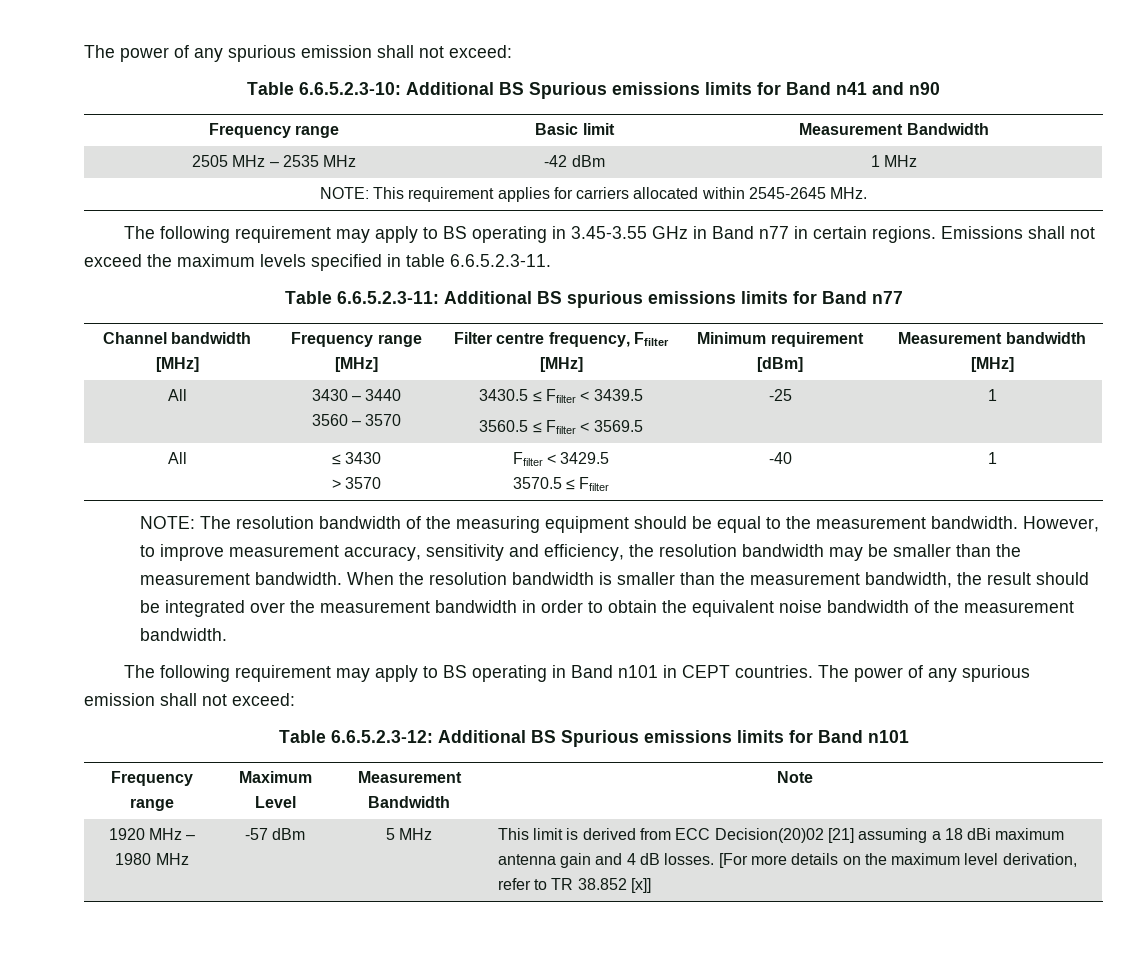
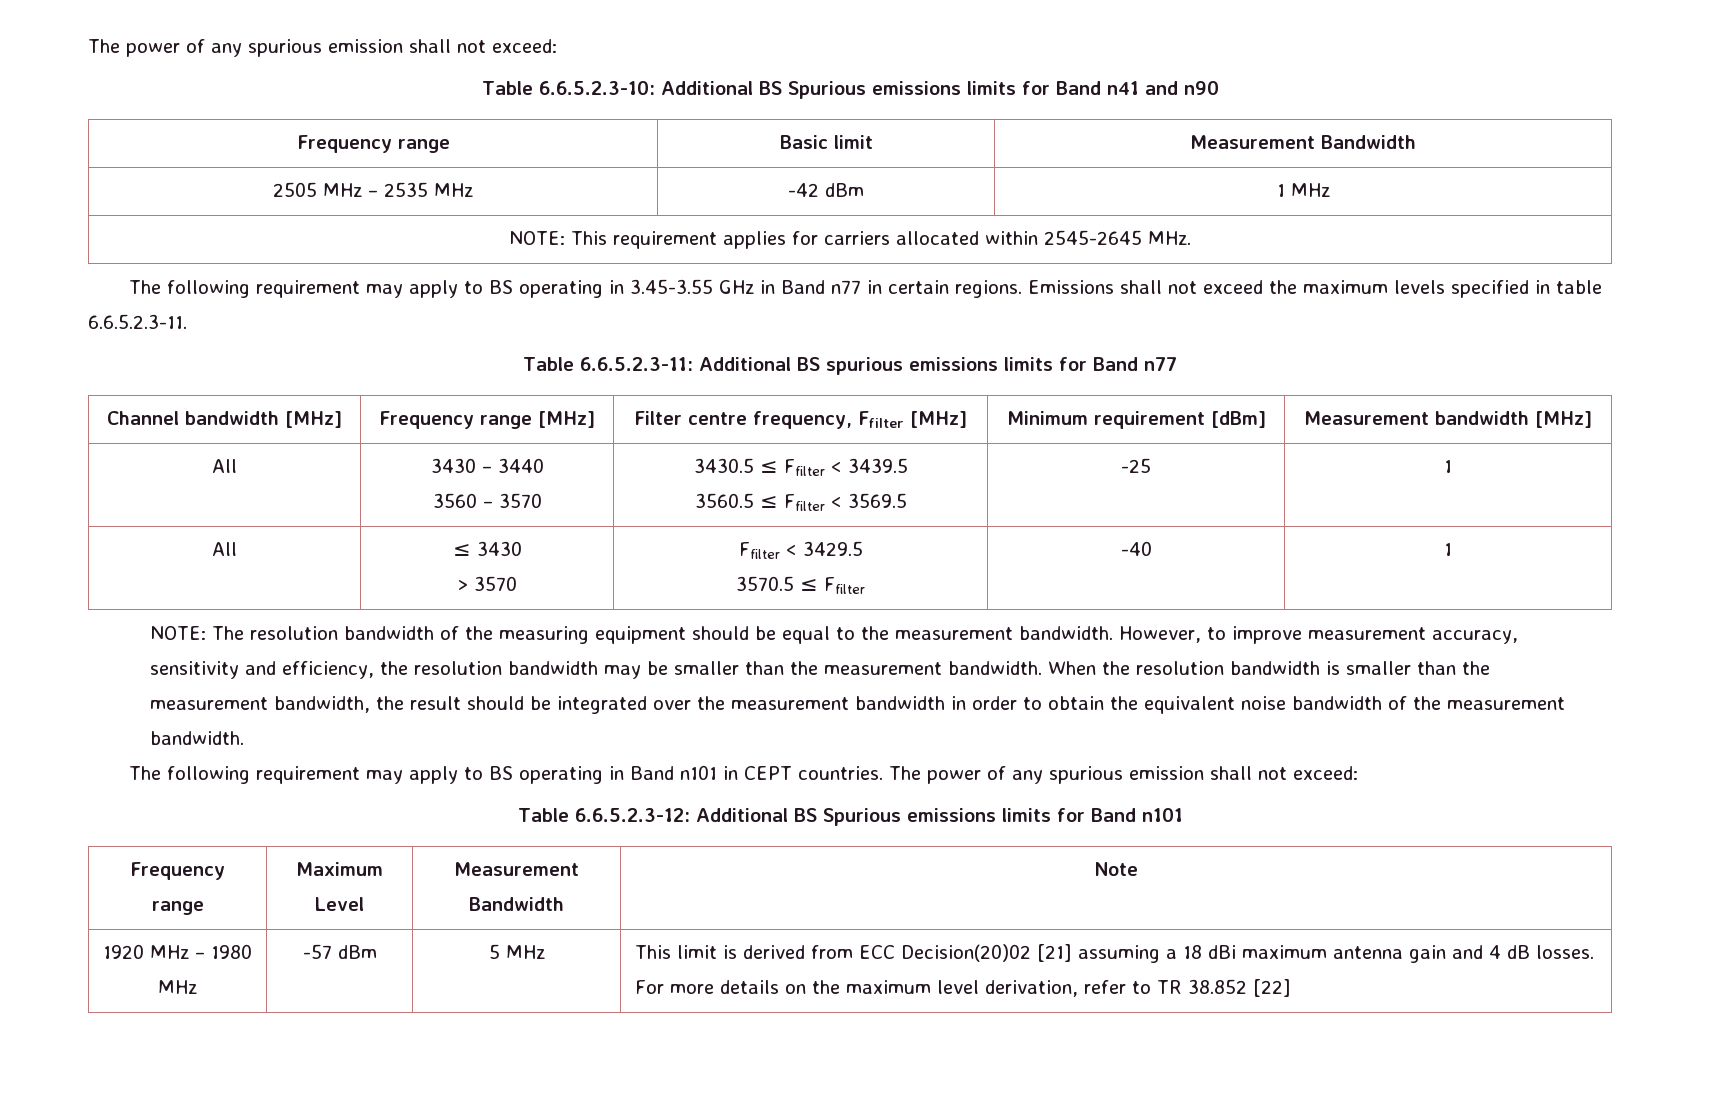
[718,853,748,868] [For -> [634,980,664,994] For
[630,878,651,893] [x]] -> [1252,979,1291,997] [22]

